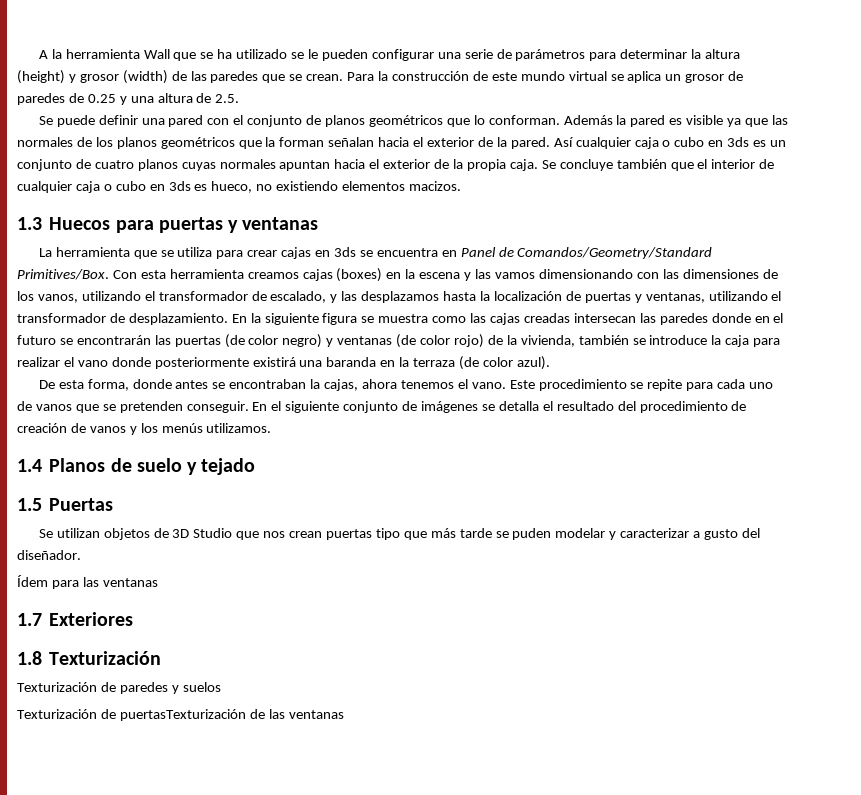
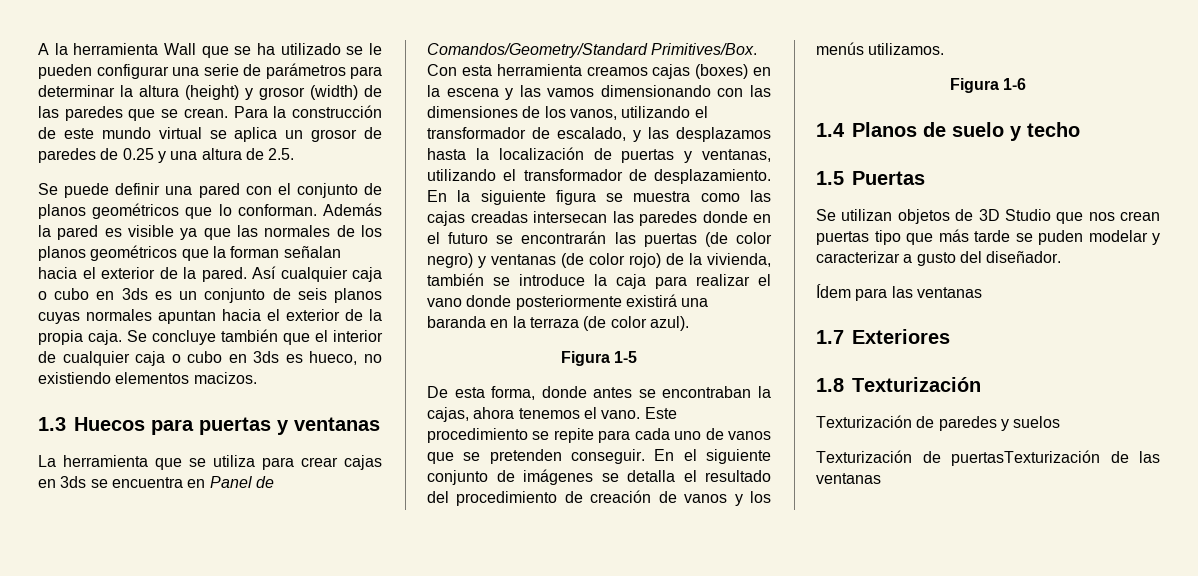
[94,160,134,169] cuatro -> [297,288,327,300] seis
(550, 363) none -> [560,351,638,366] // Figura 1-5
(272, 428) none -> [949,78,1027,93] // Figura 1-6
[201,458,256,475] tejado -> [1027,122,1080,137] techo

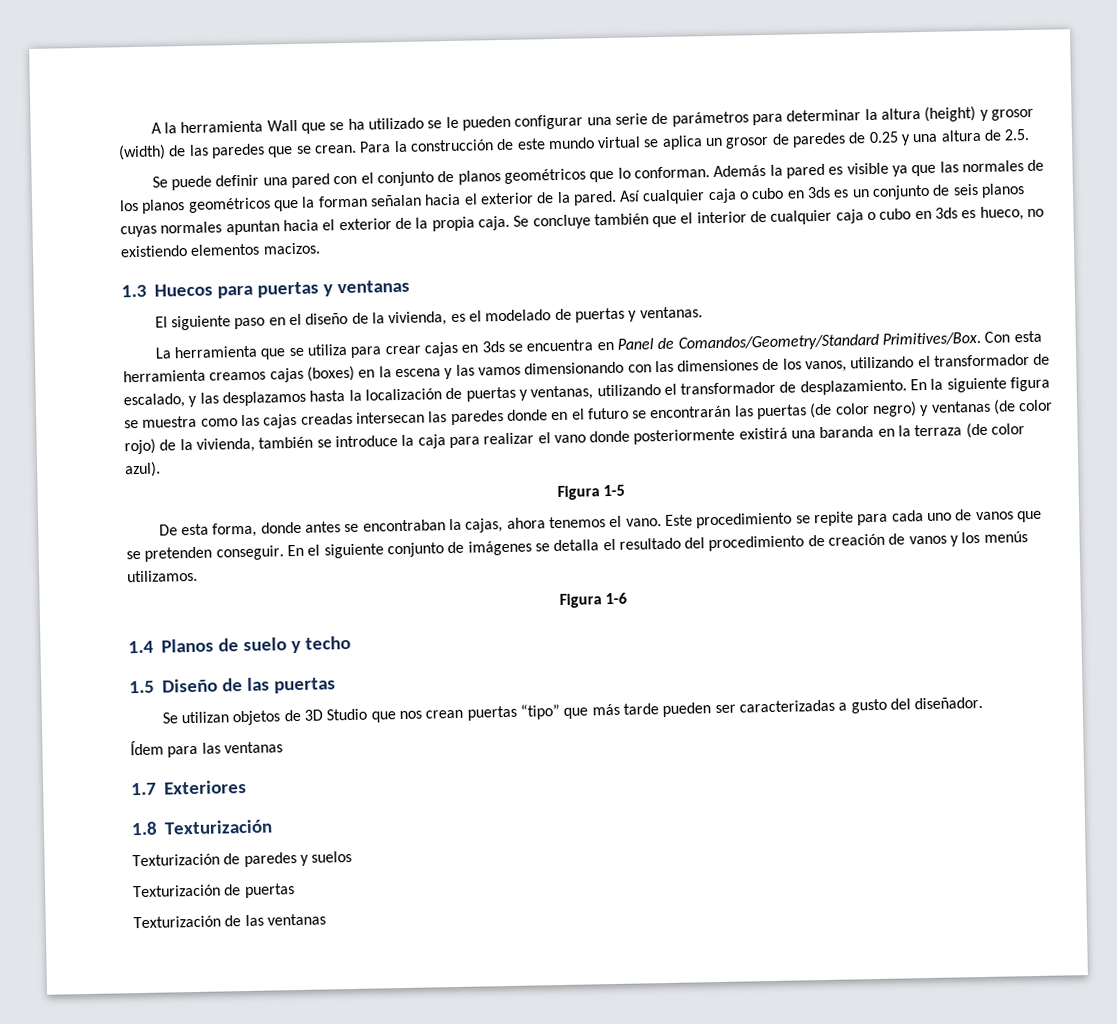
(380, 424) none -> [154,306,703,331] // El siguiente paso en el diseño de la vivienda, es el modelado de puertas y ventanas.
[852,171,925,185] Puertas -> [162,677,336,694] Diseño de las puertas
[874,230,901,245] tipo -> [519,704,560,720] “tipo”
[1015,230,1160,245] [816,251,900,263] se puden modelar y caracterizar -> [662,699,835,718] pueden ser caracterizadas
[951,450,1100,466] puertasTexturización -> [244,883,295,899] [133,915,221,929] puertas // Texturización

